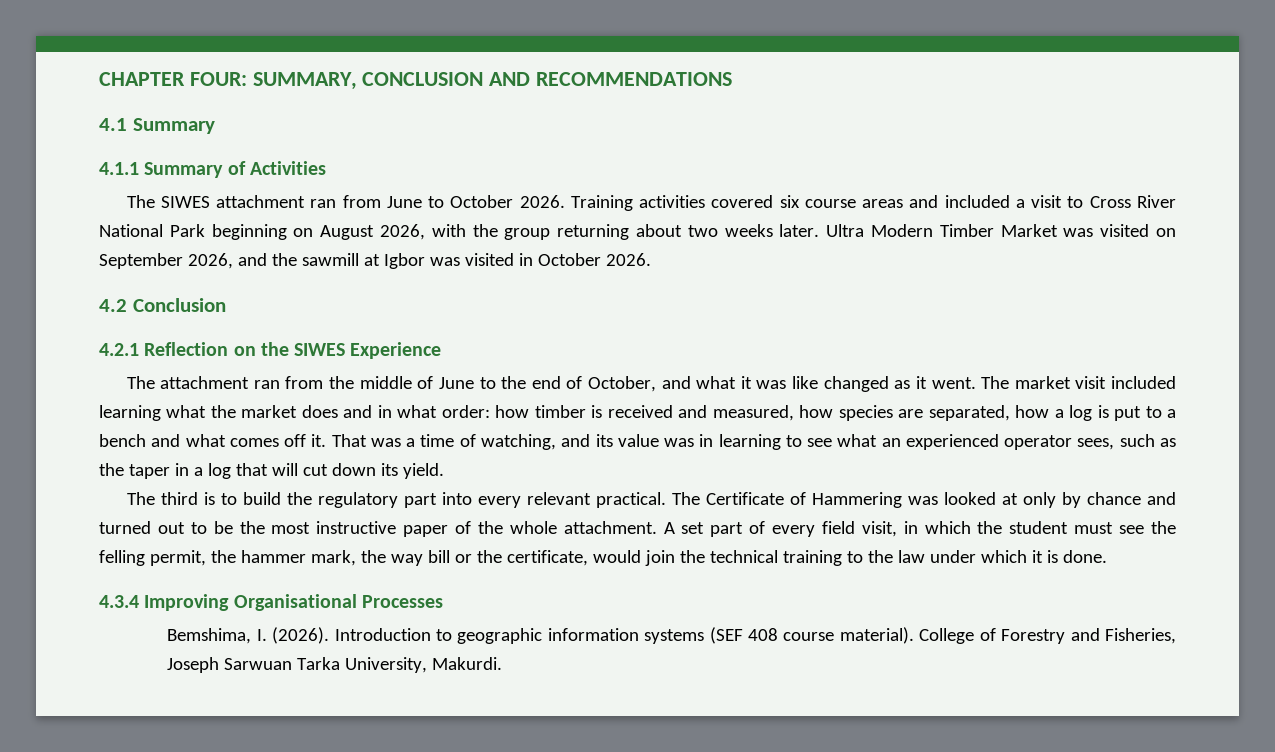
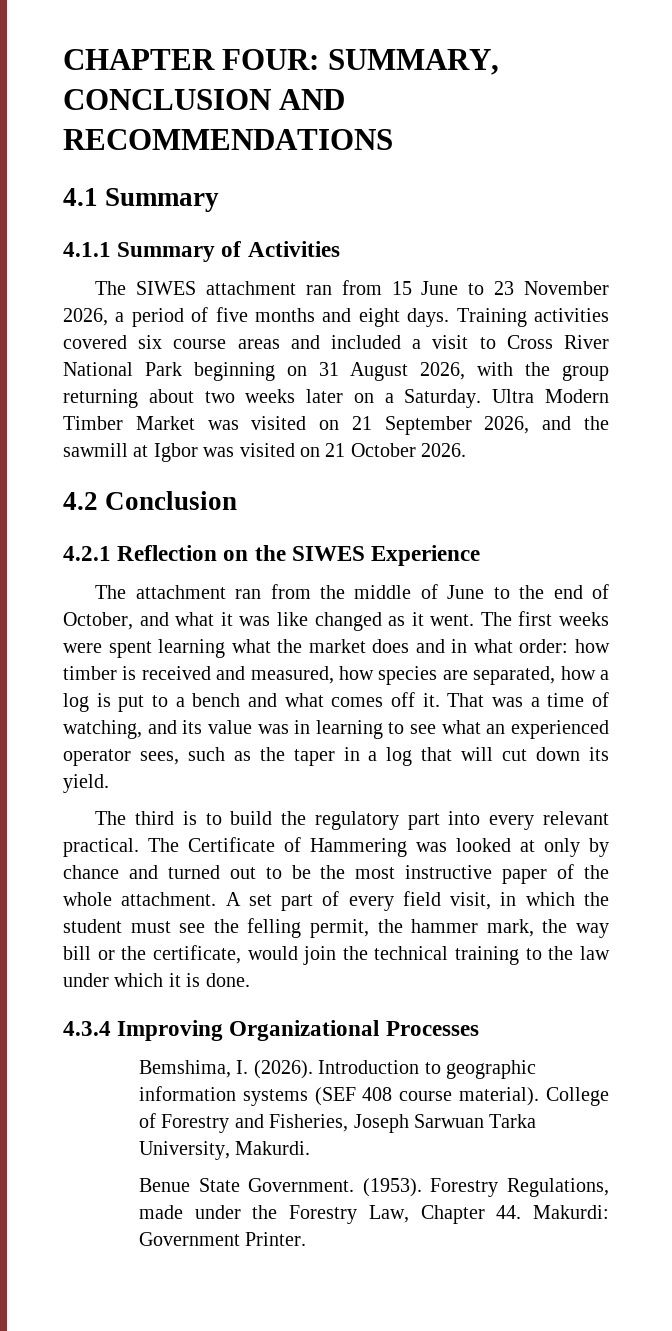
[386,195,565,208] June to October 2026. -> [391,281,609,295] [63,307,450,327] 15 June to 23 November 2026, a period of five months and eight days.
(314, 232) none -> [318,362,339,376] 31
[779,224,820,237] later. -> [306,389,482,408] later on a Saturday.
(1176, 232) none -> [351,416,372,430] 21
[518,253,533,266] in -> [300,443,346,457] on 21
[1014,376,1177,389] market visit included -> [518,611,609,626] [63,641,152,658] first weeks were spent
[233,594,357,611] Organisational -> [229,1020,380,1041] Organizational
(503, 663) none -> [138,1178,609,1197] [138,1205,609,1224] [138,1232,307,1246] // Benue State Government. (1953). Forestry Regulations, made under the Forestry Law, Chapter 44. Makurdi: Government Printer.

